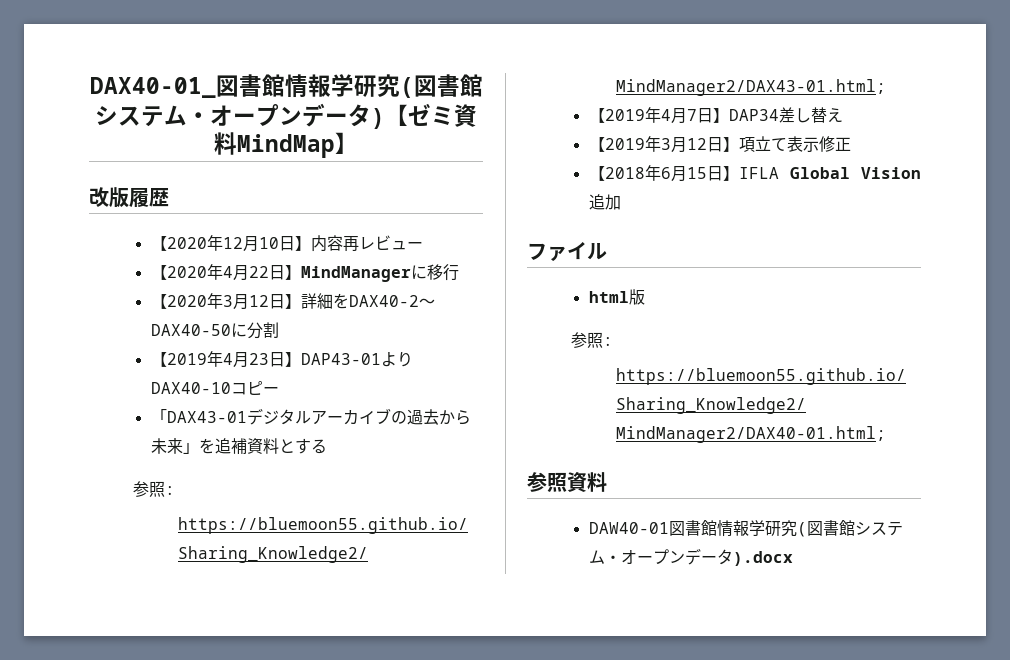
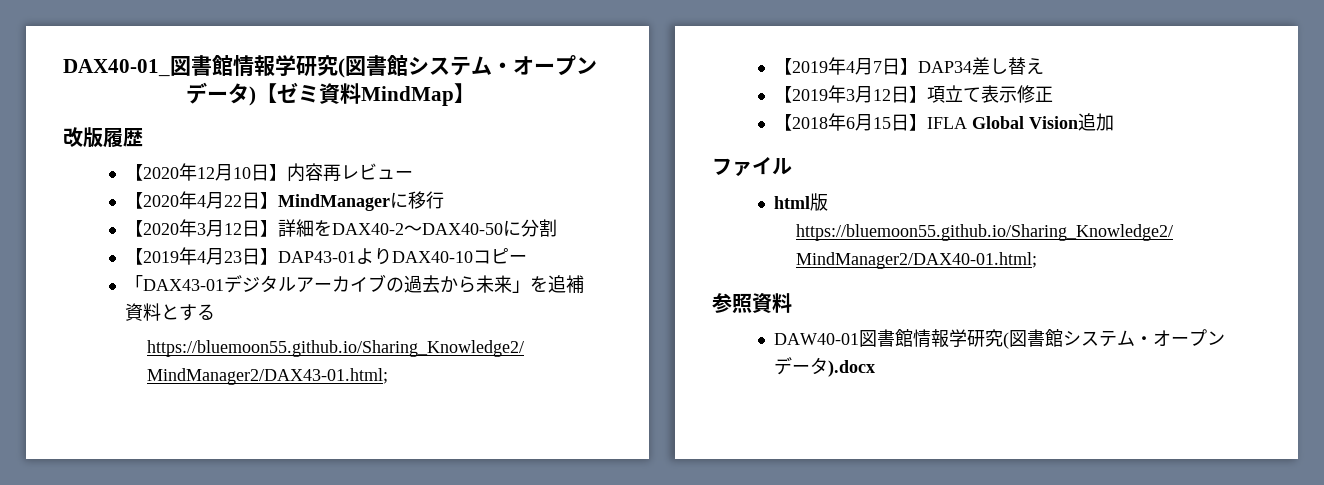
[133,481,176,497] // 参照: -> (215, 312) none
[571,332,614,348] // 参照: -> (828, 202) none

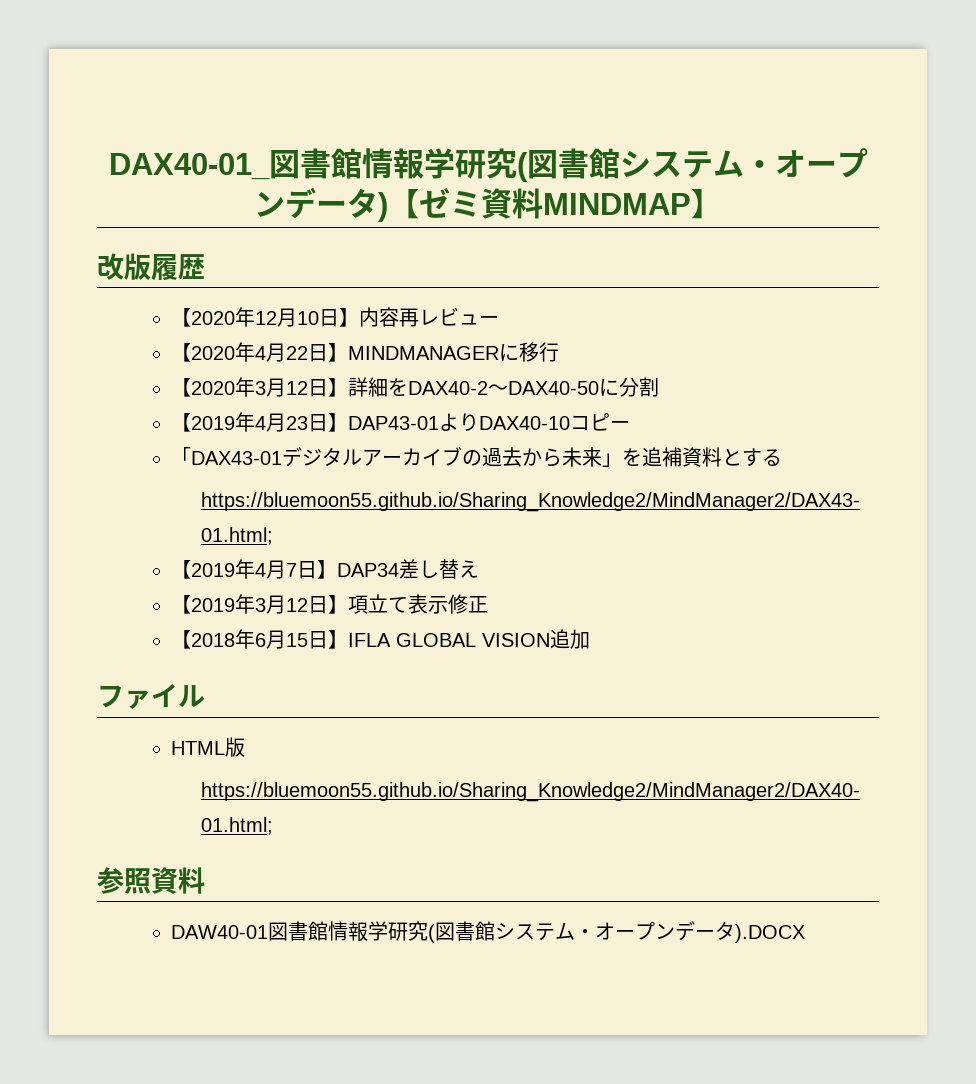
[360,86,454,106] MindMap -> [543,193,691,215] MINDMAP
[277,194,390,211] MindManager -> [348,346,500,360] MINDMANAGER
[971,116,1078,129] Global Vision -> [396,633,551,647] GLOBAL VISION
[773,196,810,209] html -> [171,741,226,755] HTML
[827,360,875,377] ).docx -> [735,924,806,943] ).DOCX

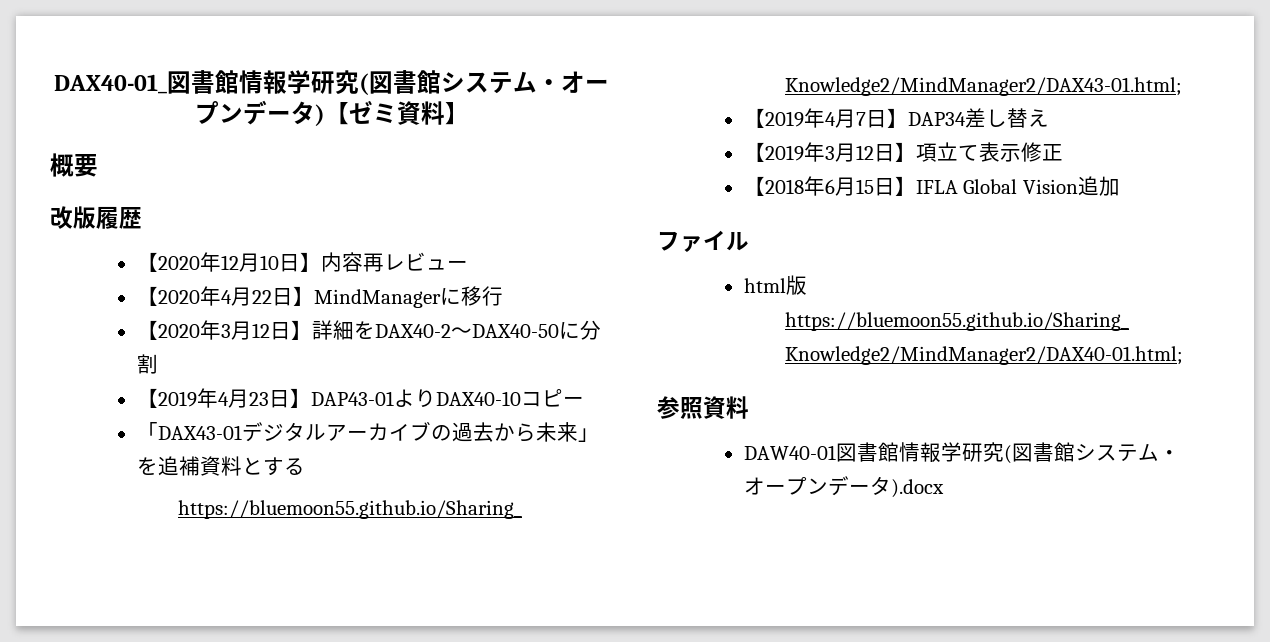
[543,189,722,219] MINDMAP】 -> [444,102,469,125] [50,153,98,177] 】 // 概要
[348,346,500,360] MINDMANAGER -> [313,289,441,308] MindManager
[396,633,551,647] GLOBAL VISION -> [963,179,1078,194] Global Vision
[171,741,226,755] HTML -> [743,278,786,293] html
[735,924,806,943] ).DOCX -> [890,479,944,498] ).docx

